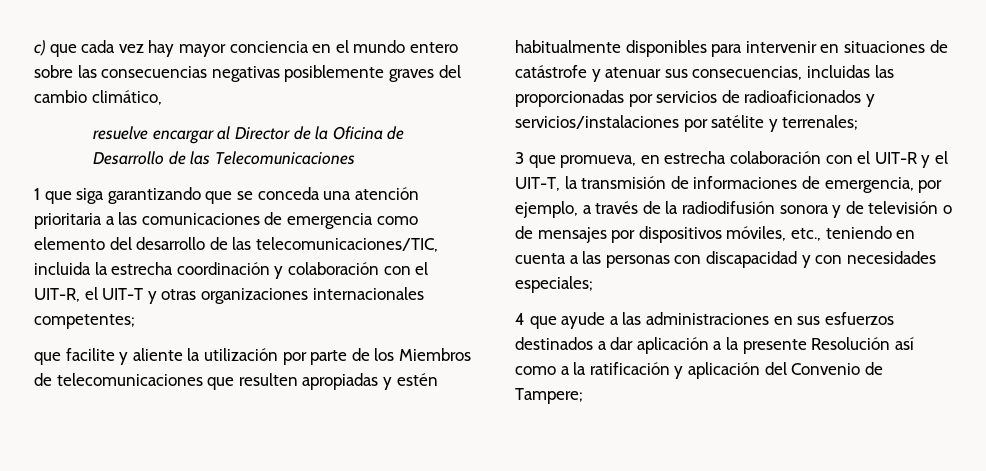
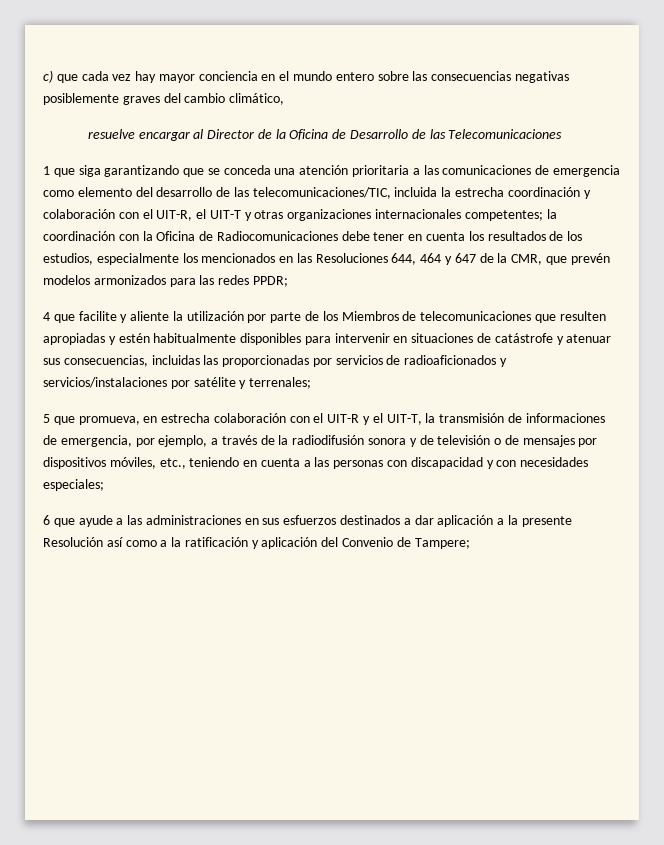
(135, 321) // -> [546,209,557,219] [43,231,583,241] [43,253,610,265] [43,275,288,287] [43,312,50,321] la coordinación con la Oficina de Radiocomunicaciones debe tener en cuenta los resultados de los estudios, especialmente los mencionados en las Resoluciones 644, 464 y 647 de la CMR, que prevén modelos armonizados para las redes PPDR; // 4
[515,152,524,164] 3 -> [43,414,50,423] 5
[515,313,525,325] 4 -> [43,515,50,525] 6

